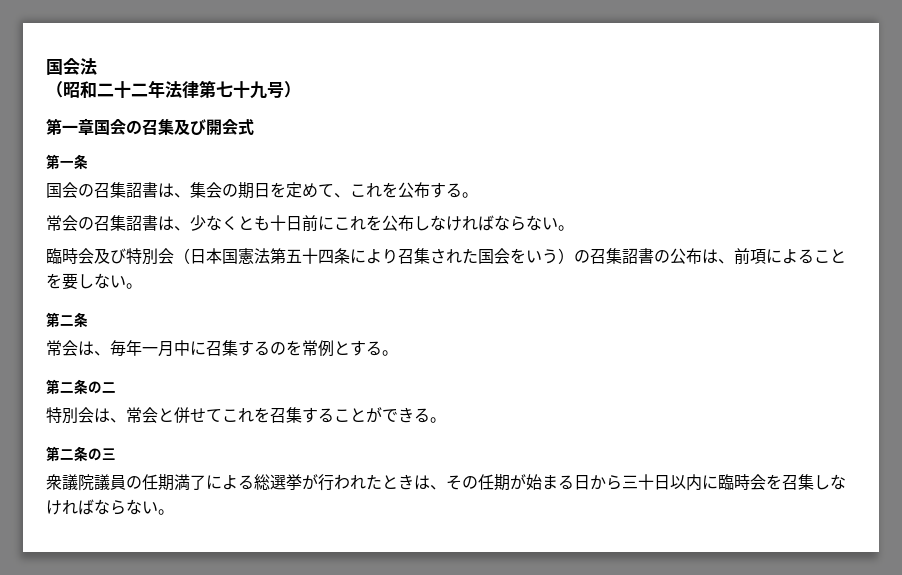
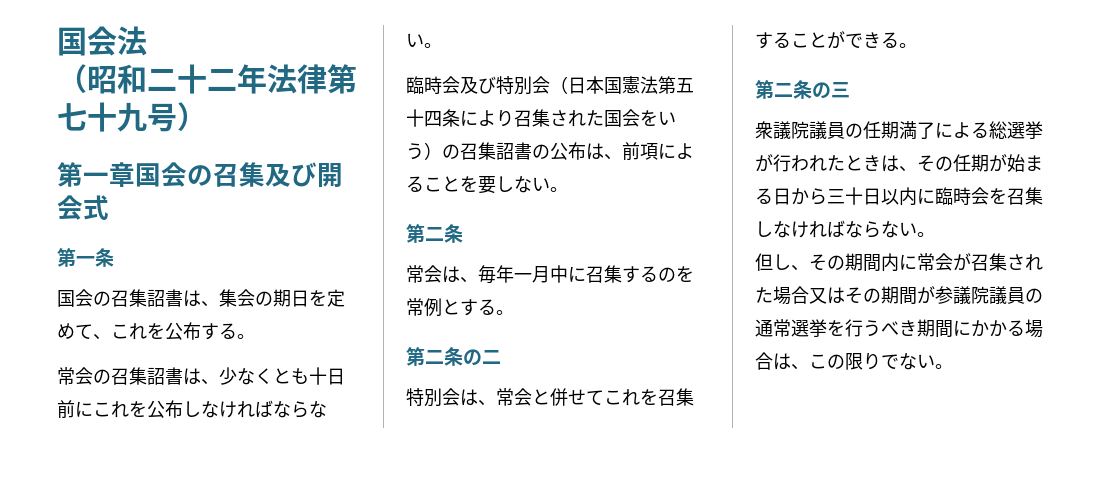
(174, 512) none -> [755,253,1043,272] [755,286,1043,305] [755,319,1043,338] [755,352,953,370] // 但し、その期間内に常会が召集された場合又はその期間が参議院議員の通常選挙を行うべき期間にかかる場合は、この限りでない。

